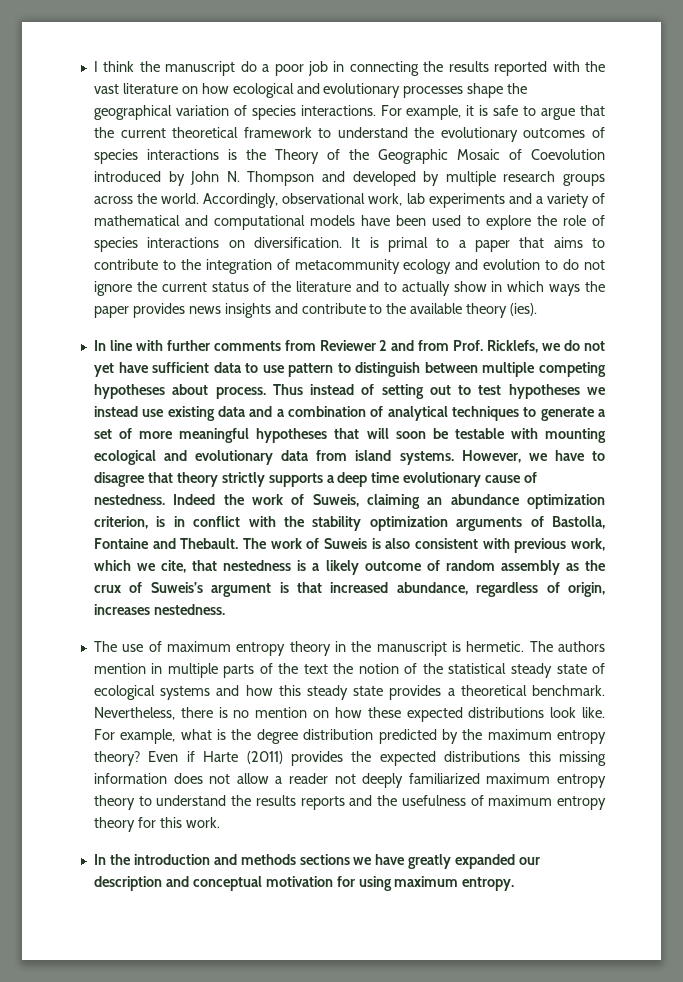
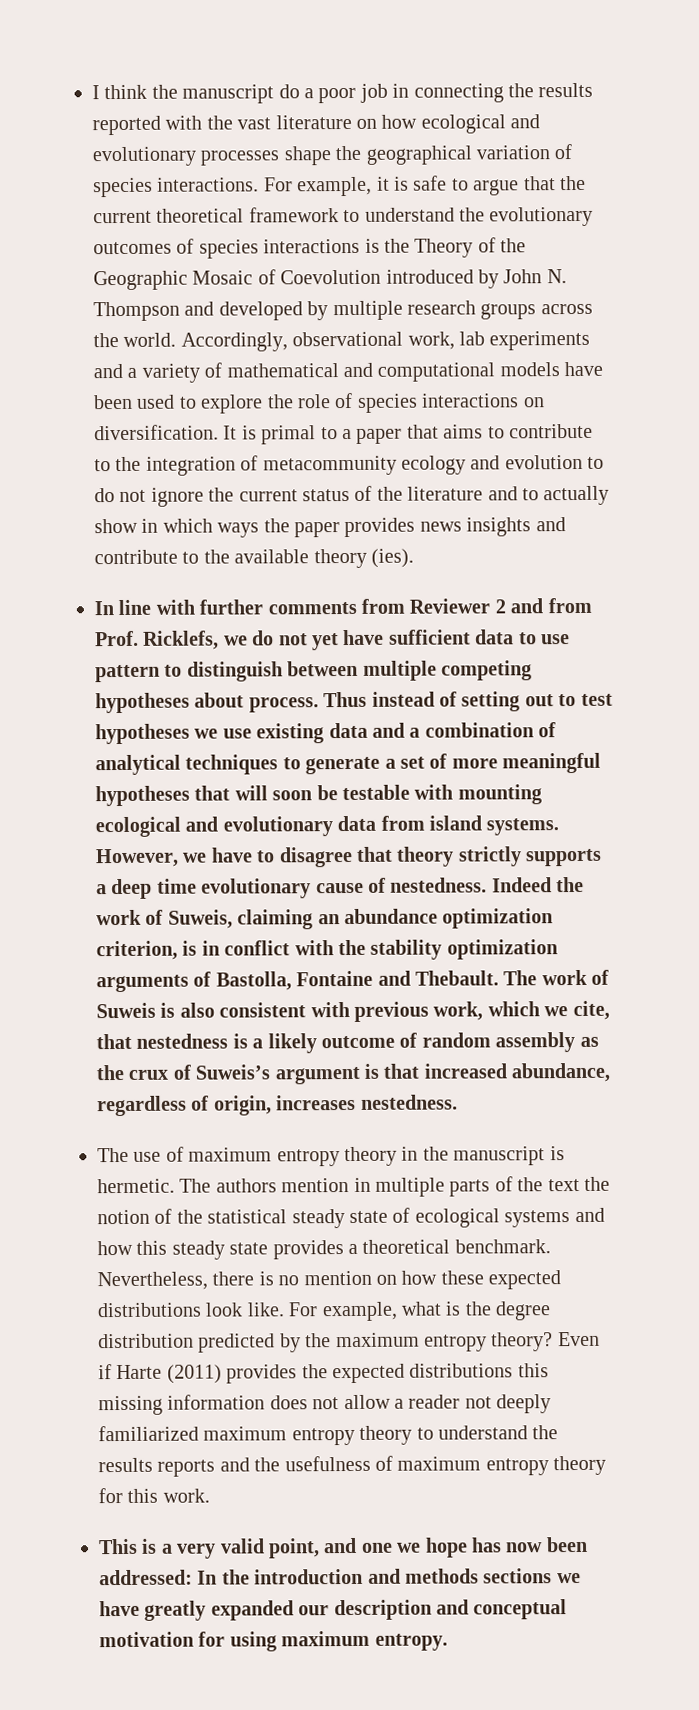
[93,406,138,417] instead -> (219, 733) none
(220, 822) none -> [98,1536,588,1559] [99,1569,193,1586] This is a very valid point, and one we hope has now been addressed:

